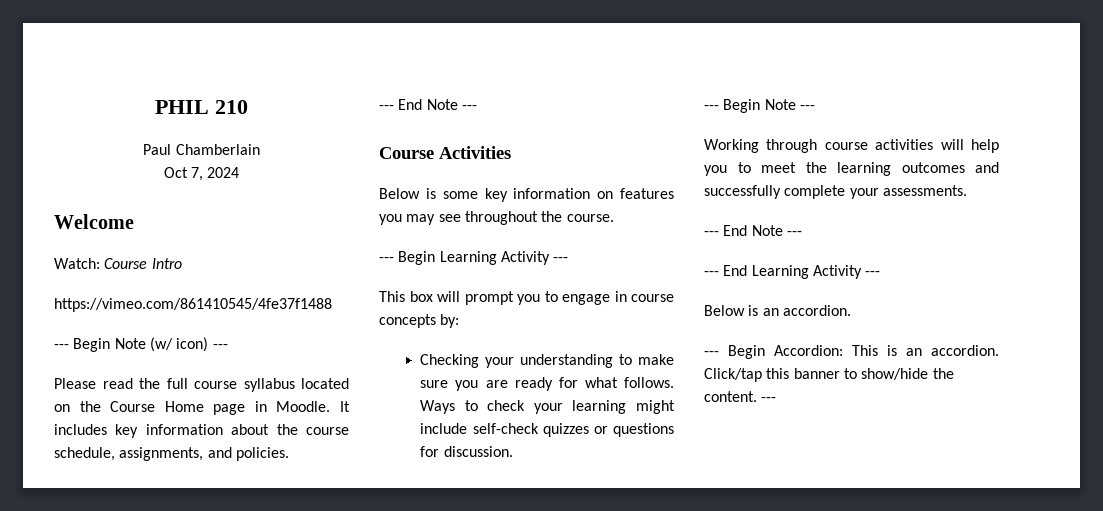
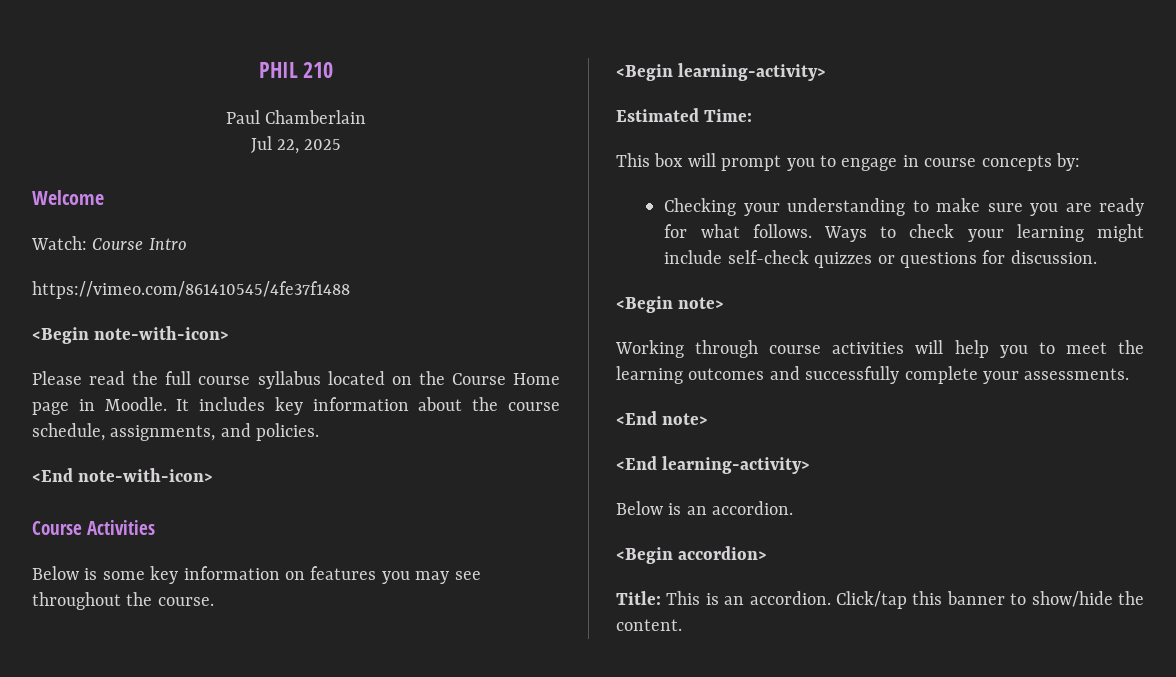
[163,167,240,181] Oct 7, 2024 -> [250,136,342,154] Jul 22, 2025
[54,337,228,352] --- Begin Note (w/ icon) --- -> [32,326,230,344] <Begin note-with-icon>
[379,99,477,110] --- End Note --- -> [32,468,214,482] <End note-with-icon>
[379,251,569,265] --- Begin Learning Activity --- -> [616,63,827,81] [616,108,753,122] <Begin learning-activity> // Estimated Time:
[704,99,815,113] --- Begin Note --- -> [616,296,725,313] <Begin note>
[704,225,802,236] [704,265,881,279] --- End Note --- // --- End Learning Activity --- -> [616,411,709,425] [616,456,811,474] <End note> // <End learning-activity>
[704,345,843,359] --- Begin Accordion: -> [616,546,768,564] [616,591,661,605] <Begin accordion> // Title:
[761,397,777,402] --- -> (682, 625) none

